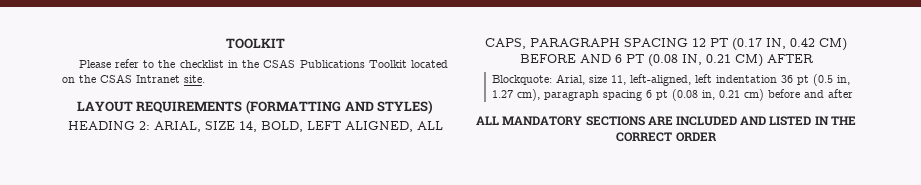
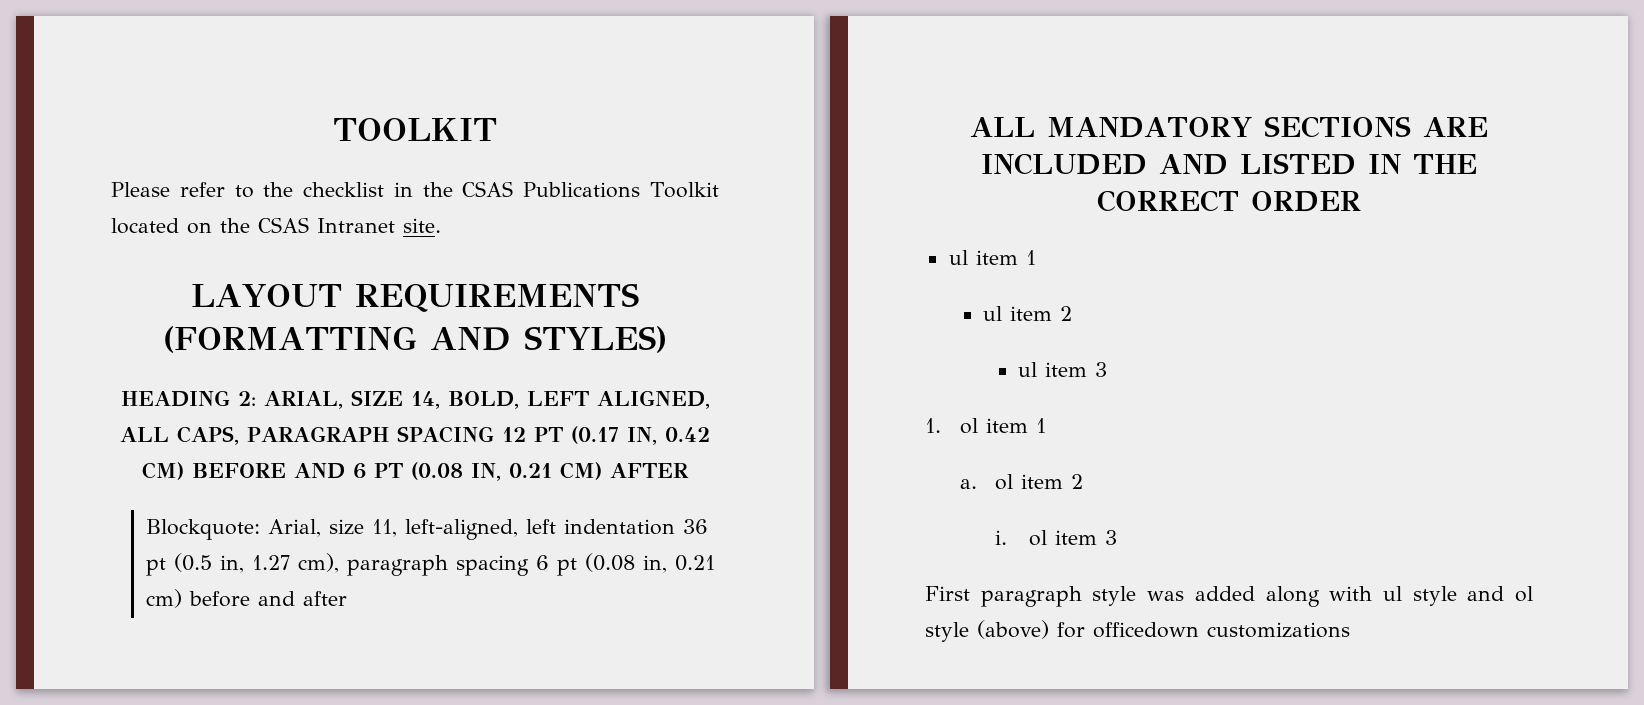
(717, 137) none -> [948,250,1036,265] [983,306,1073,321] [1018,362,1108,377] [925,418,1046,434] [959,474,1083,490] [994,530,1118,546] [925,586,1533,607] [925,620,1350,642] // ul item 1 // ul item 2 // ul item 3 // 1. ol item 1 // a. ol item 2 // i. ol item 3 // First paragraph style was added along with ul style and ol style (above) for officedown customizations

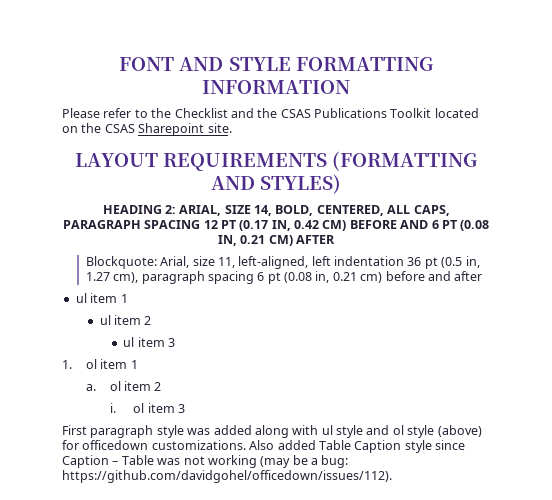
[333,118,497,141] TOOLKIT -> [119,57,434,71] [202,80,350,94] FONT AND STYLE FORMATTING INFORMATION
[303,182,413,197] checklist in -> [174,108,254,118] Checklist and
[317,218,395,233] Intranet -> [138,123,205,136] Sharepoint
[526,390,710,409] LEFT ALIGNED, -> [316,205,384,216] CENTERED,
[970,116,1488,138] [981,153,1477,175] [1097,190,1361,212] // ALL MANDATORY SECTIONS ARE INCLUDED AND LISTED IN THE CORRECT ORDER -> (483, 276) none
[1207,622,1350,638] customizations -> [151,440,465,453] [62,455,349,468] [62,470,392,483] customizations. Also added Table Caption style since Caption – Table was not working (may be a bug: https://github.com/davidgohel/officedown/issues/112).

